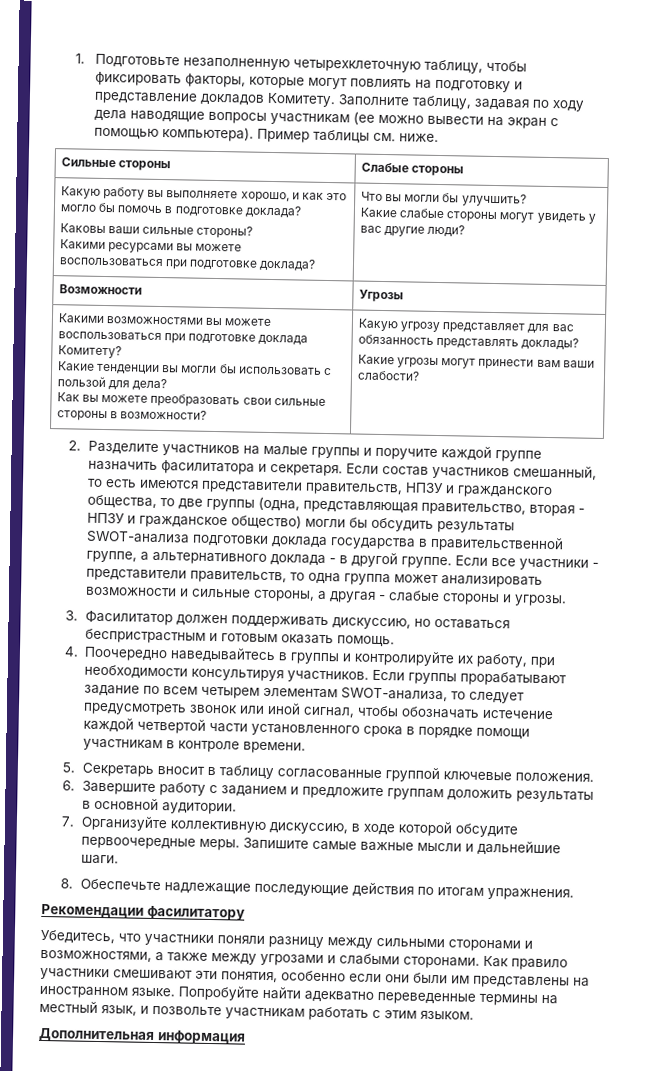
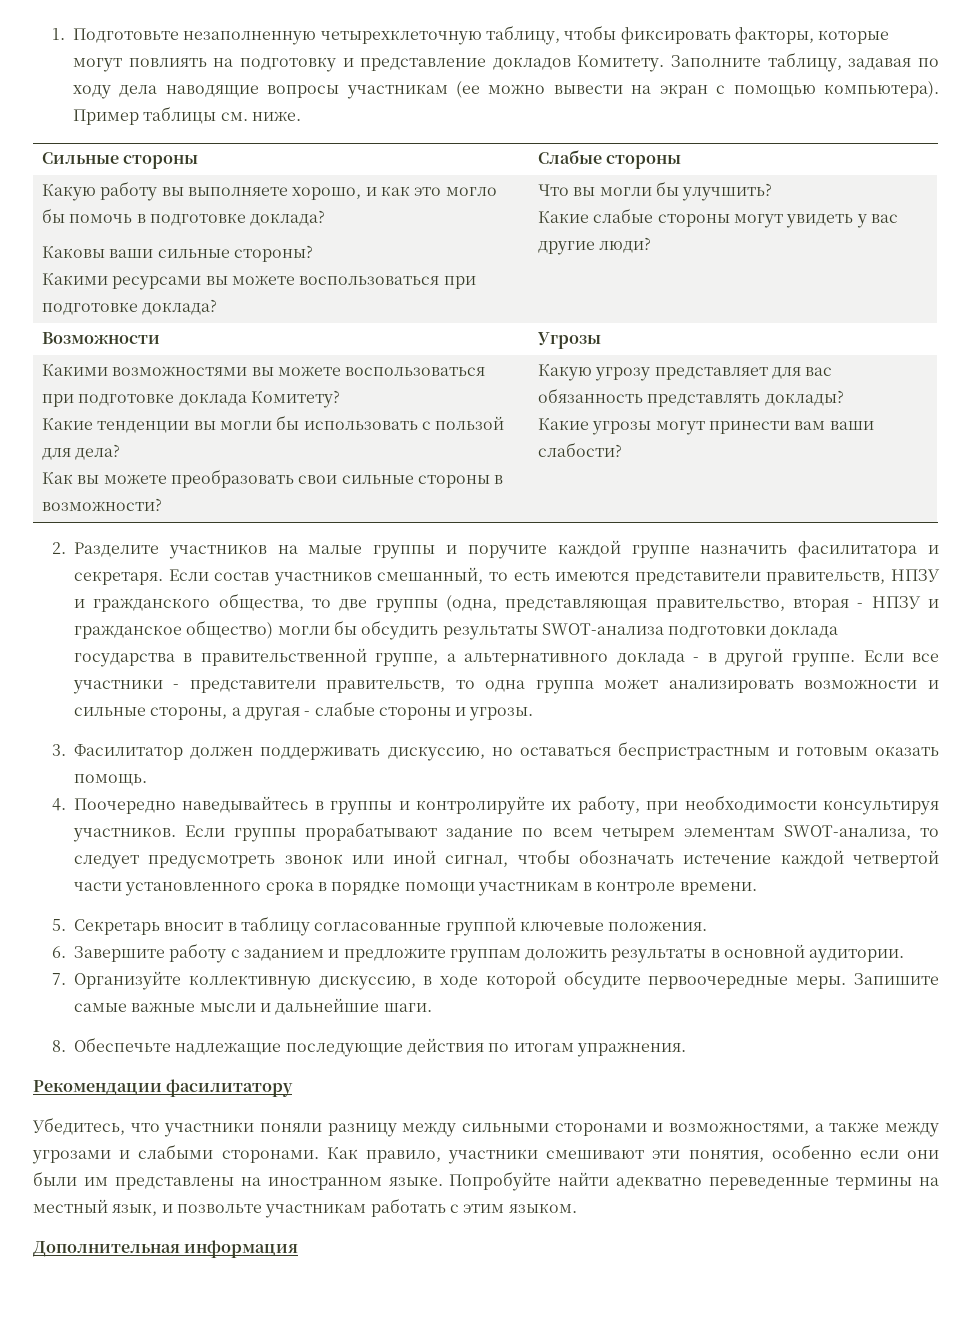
[511,958,568,971] правило -> [365,1150,441,1163] правило,

